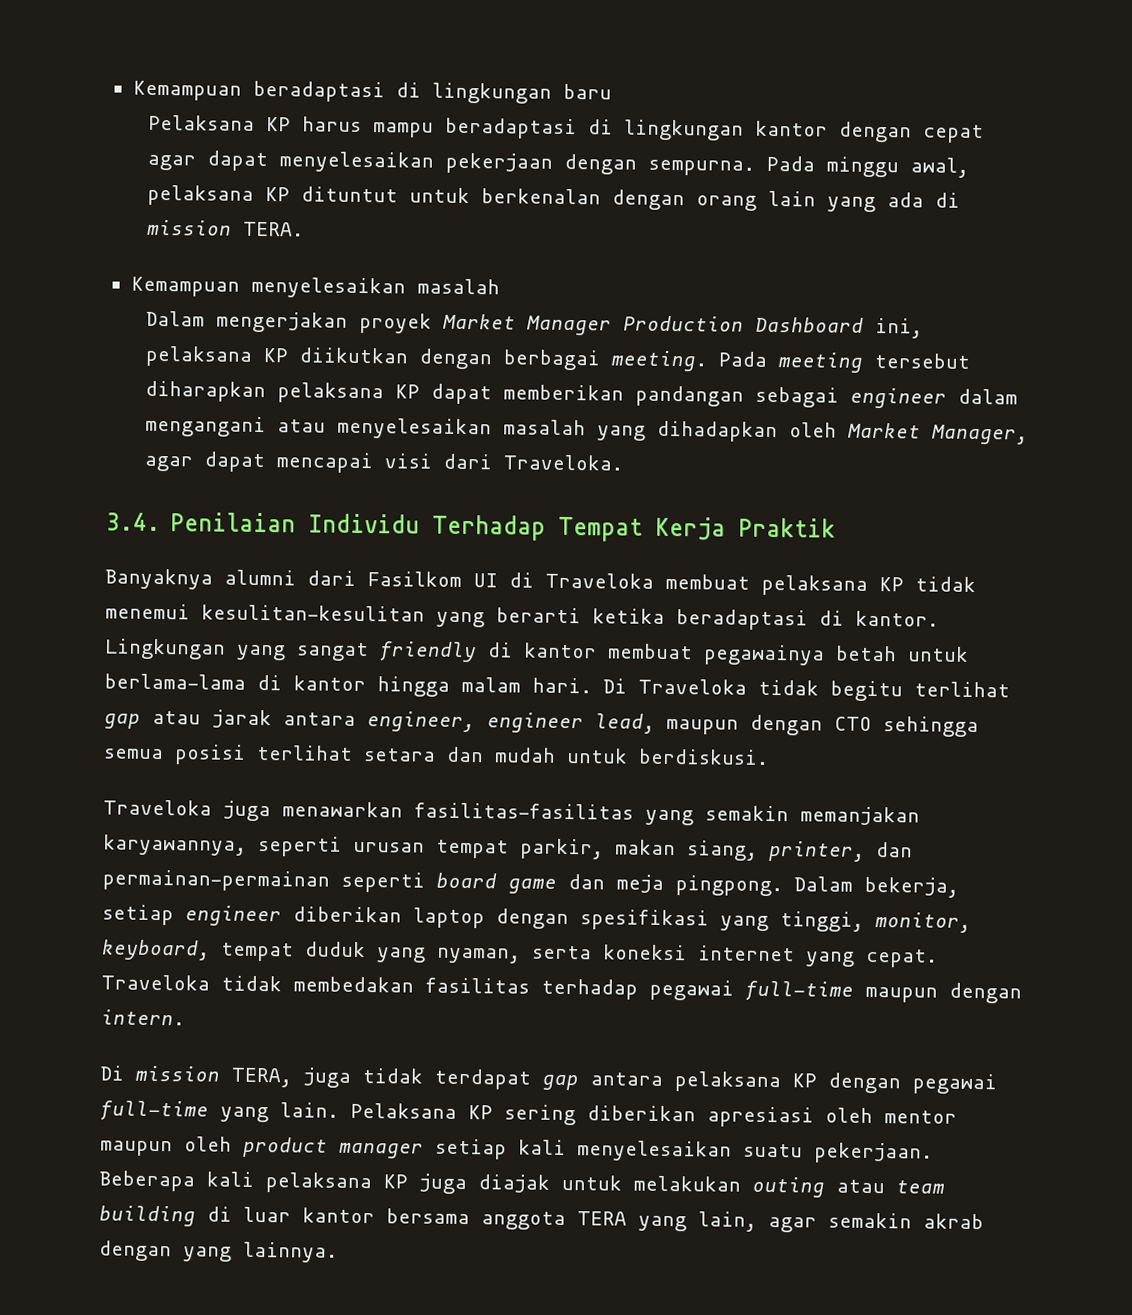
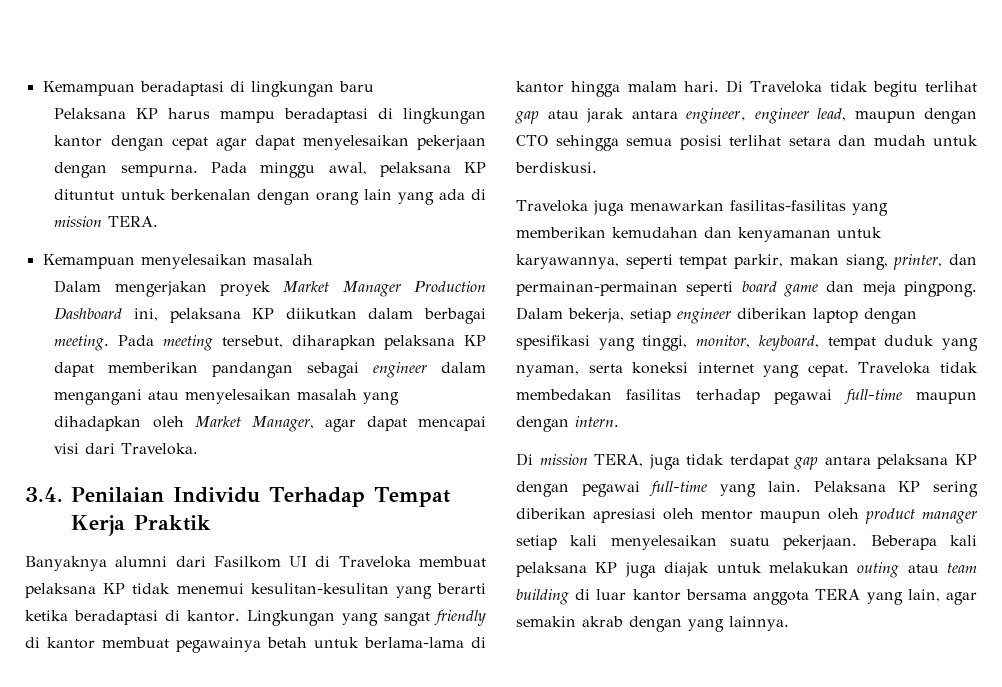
[419,348,494,370] dengan -> [368,308,414,319] dalam
[874,353,971,369] tersebut -> [221,335,283,348] tersebut,
[705,805,920,826] semakin memanjakan -> [516,227,882,242] memberikan kemudahan dan kenyamanan untuk
[353,841,425,853] urusan -> (673, 261) none

